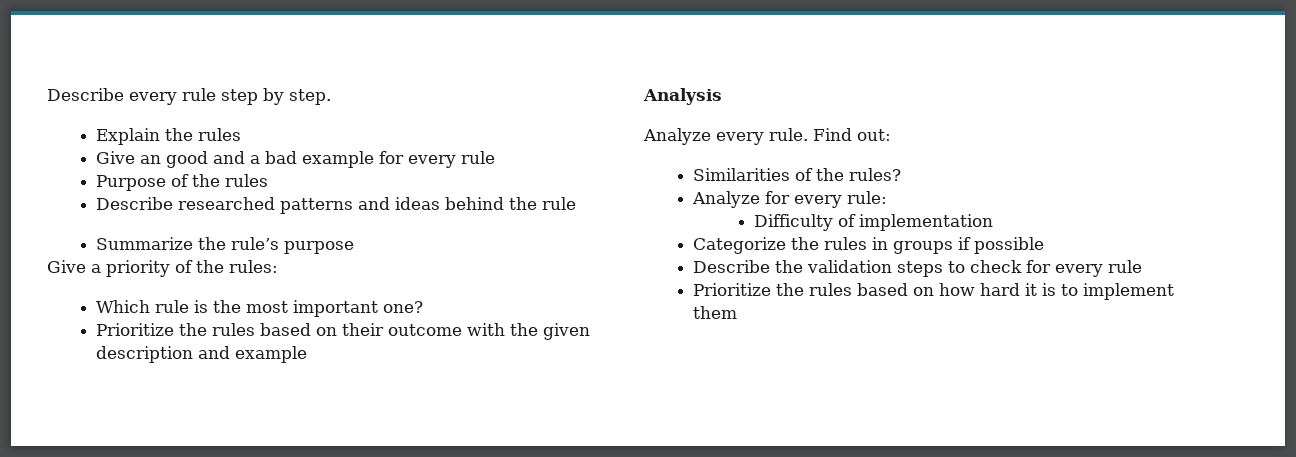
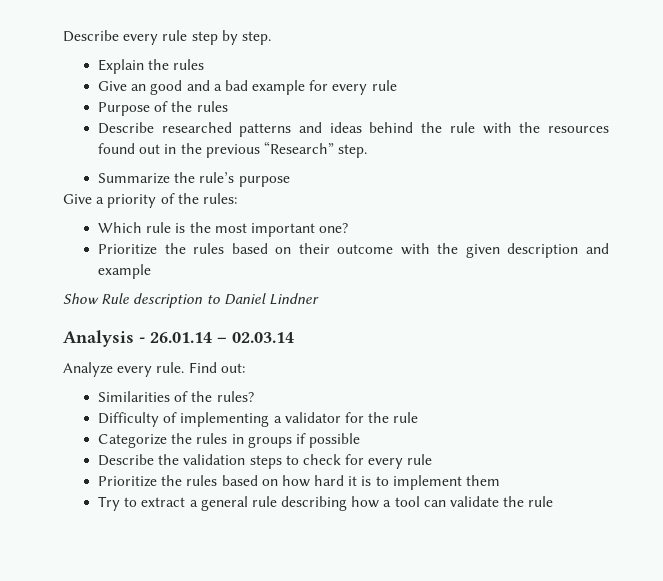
(576, 203) none -> [482,122,610,134] [97,141,368,158] with the resources found out in the previous “Research” step.
[643,88,722,105] Analysis -> [63,293,319,308] [63,330,294,347] Show Rule description to Daniel Lindner // Analysis - 26.01.14 – 02.03.14
[691,191,887,208] [753,214,993,231] Analyze for every rule: // Difficulty of implementation -> [97,412,419,427] Difficulty of implementing a validator for the rule
(737, 312) none -> [97,496,554,511] // Try to extract a general rule describing how a tool can validate the rule

